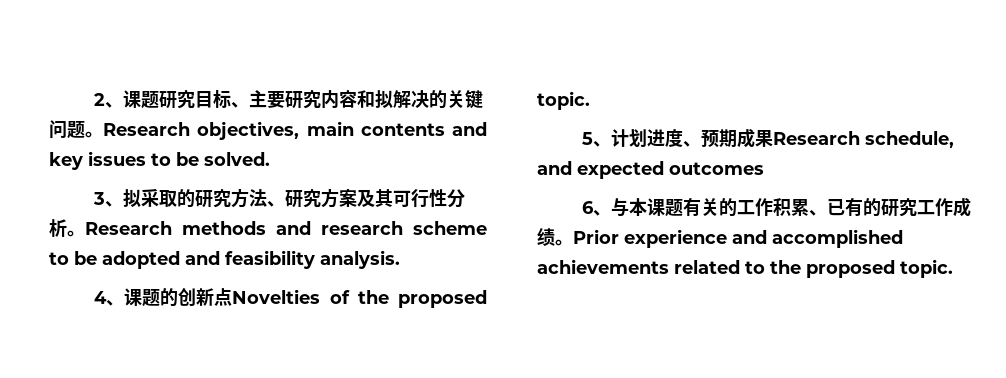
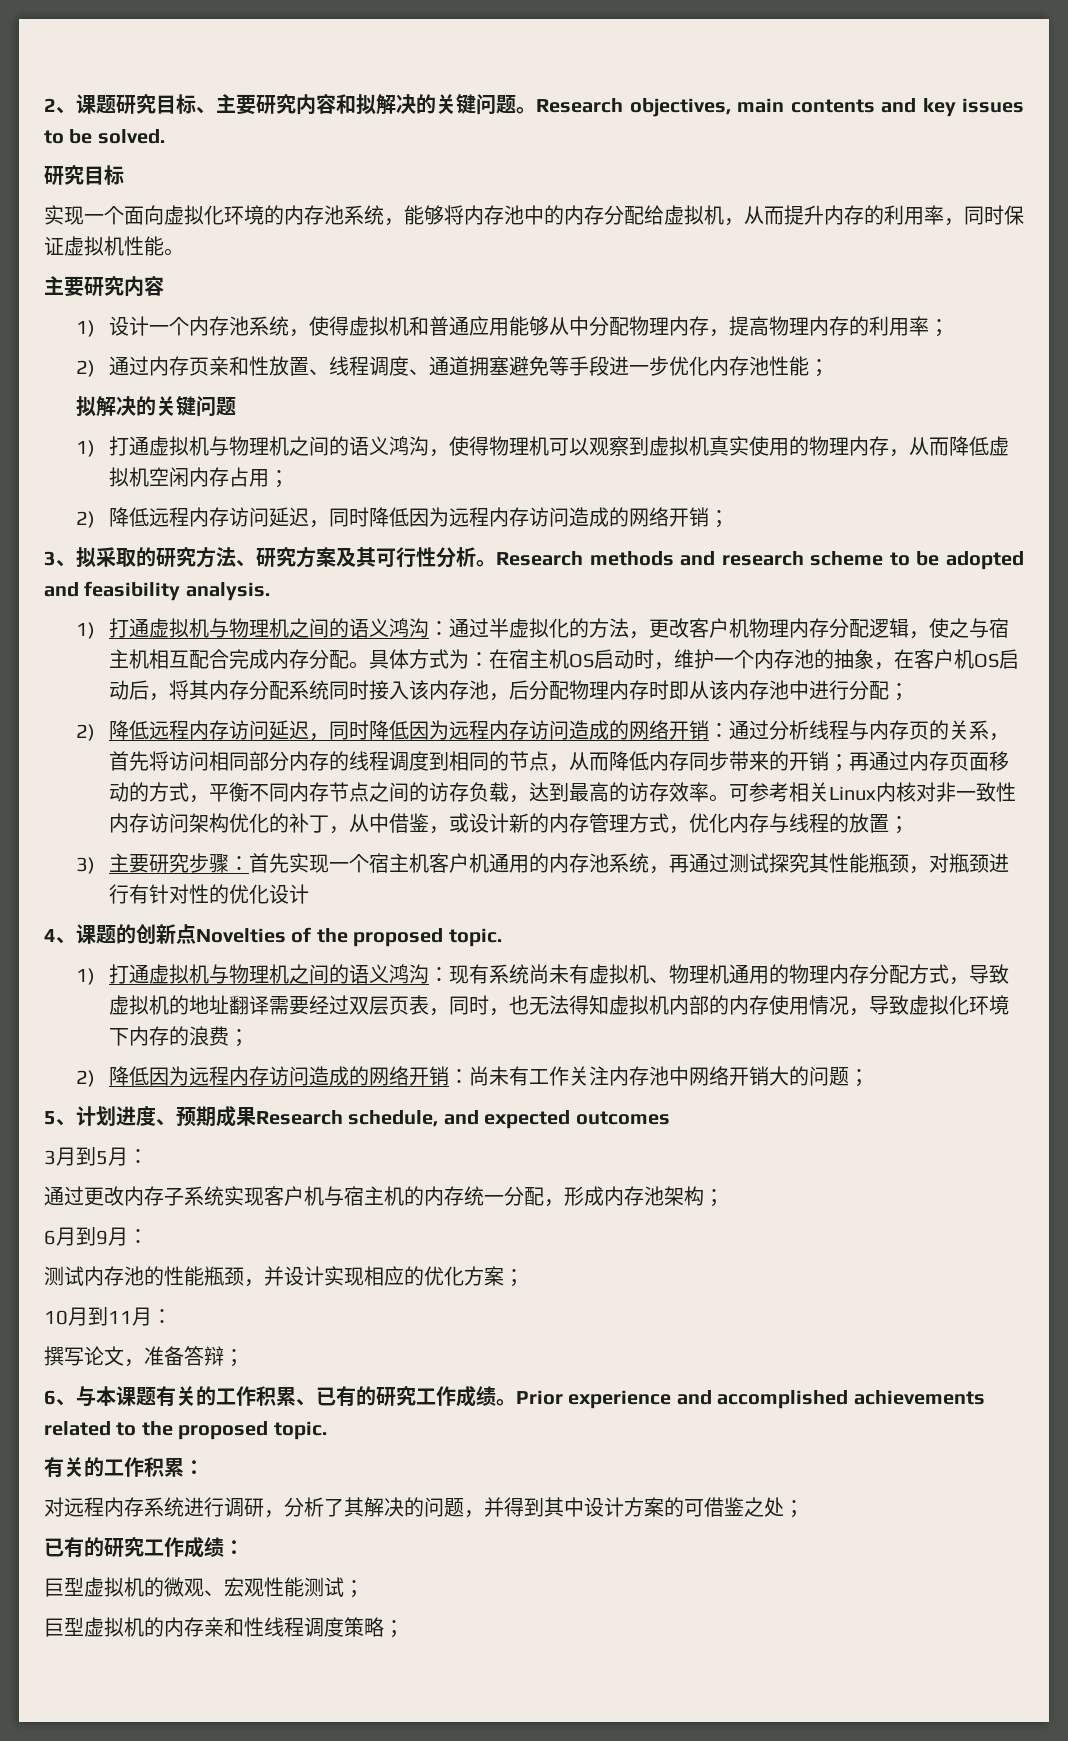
(270, 159) none -> [44,165,124,185] [44,205,1024,226] [44,236,184,256] [44,276,164,297] [76,316,949,337] [76,356,829,377] [76,396,237,417] [76,436,1009,457] [108,467,289,488] [76,507,729,528] // 研究目标 // 实现一个面向虚拟化环境的内存池系统，能够将内存池中的内存分配给虚拟机，从而提升内存的利用率，同时保证虚拟机性能。 // 主要研究内容 // 1)设计一个内存池系统，使得虚拟机和普通应用能够从中分配物理内存，提高物理内存的利用率； // 2)通过内存页亲和性放置、线程调度、通道拥塞避免等手段进一步优化内存池性能； // 拟解决的关键问题 // 1)打通虚拟机与物理机之间的语义鸿沟，使得物理机可以观察到虚拟机真实使用的物理内存，从而降低虚拟机空闲内存占用； // 2)降低远程内存访问延迟，同时降低因为远程内存访问造成的网络开销；
(400, 259) none -> [76,618,1009,639] [108,649,1019,670] [108,680,909,701] [76,720,1009,741] [108,751,1009,772] [108,782,1016,803] [108,813,909,834] [76,853,1009,874] [108,884,309,904] // 1)打通虚拟机与物理机之间的语义鸿沟：通过半虚拟化的方法，更改客户机物理内存分配逻辑，使之与宿主机相互配合完成内存分配。具体方式为：在宿主机OS启动时，维护一个内存池的抽象，在客户机OS启动后，将其内存分配系统同时接入该内存池，后分配物理内存时即从该内存池中进行分配； // 2)降低远程内存访问延迟，同时降低因为远程内存访问造成的网络开销：通过分析线程与内存页的关系，首先将访问相同部分内存的线程调度到相同的节点，从而降低内存同步带来的开销；再通过内存页面移动的方式，平衡不同内存节点之间的访存负载，达到最高的访存效率。可参考相关Linux内核对非一致性内存访问架构优化的补丁，从中借鉴，或设计新的内存管理方式，优化内存与线程的放置； // 3)主要研究步骤：首先实现一个宿主机客户机通用的内存池系统，再通过测试探究其性能瓶颈，对瓶颈进行有针对性的优化设计
(590, 100) none -> [76,964,1009,985] [108,995,1009,1016] [108,1026,249,1047] [76,1066,869,1087] // 1)打通虚拟机与物理机之间的语义鸿沟：现有系统尚未有虚拟机、物理机通用的物理内存分配方式，导致虚拟机的地址翻译需要经过双层页表，同时，也无法得知虚拟机内部的内存使用情况，导致虚拟化环境下内存的浪费； // 2)降低因为远程内存访问造成的网络开销：尚未有工作关注内存池中网络开销大的问题；
(764, 168) none -> [44,1147,148,1166] [44,1186,724,1207] [44,1227,148,1246] [44,1266,524,1287] [44,1307,172,1326] [44,1346,244,1367] // 3月到5月： // 通过更改内存子系统实现客户机与宿主机的内存统一分配，形成内存池架构； // 6月到9月： // 测试内存池的性能瓶颈，并设计实现相应的优化方案； // 10月到11月： // 撰写论文，准备答辩；
(953, 268) none -> [44,1457,204,1477] [44,1497,804,1518] [44,1536,244,1558] [44,1577,364,1598] [44,1617,404,1638] // 有关的工作积累： // 对远程内存系统进行调研，分析了其解决的问题，并得到其中设计方案的可借鉴之处； // 已有的研究工作成绩： // 巨型虚拟机的微观、宏观性能测试； // 巨型虚拟机的内存亲和性线程调度策略；

